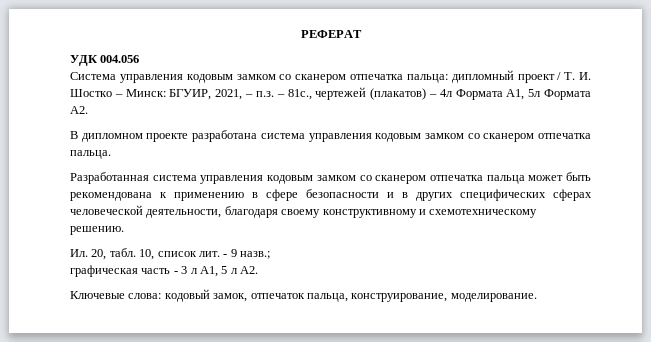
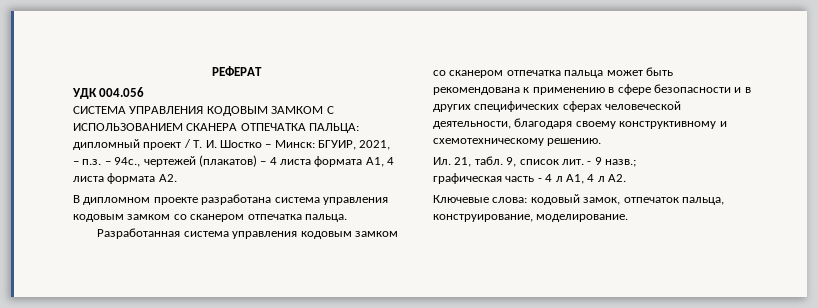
[70,72,448,83] Система управления кодовым замком со сканером отпечатка пальца: -> [73,106,334,116] [73,123,360,133] СИСТЕМА УПРАВЛЕНИЯ КОДОВЫМ ЗАМКОМ С ИСПОЛЬЗОВАНИЕМ СКАНЕРА ОТПЕЧАТКА ПАЛЬЦА:
[287,89,312,100] 81с., -> [114,157,141,167] 94с.,
[439,89,591,100] 4л Формата А1, 5л Формата -> [269,156,395,167] [73,173,156,184] 4 листа формата А1, 4 листа формата
[91,248,155,260] 20, табл. 10, -> [454,156,517,167] 21, табл. 9,
[181,266,188,274] 3 -> [545,174,553,182] 4
[221,266,228,274] 5 -> [587,174,595,182] 4

